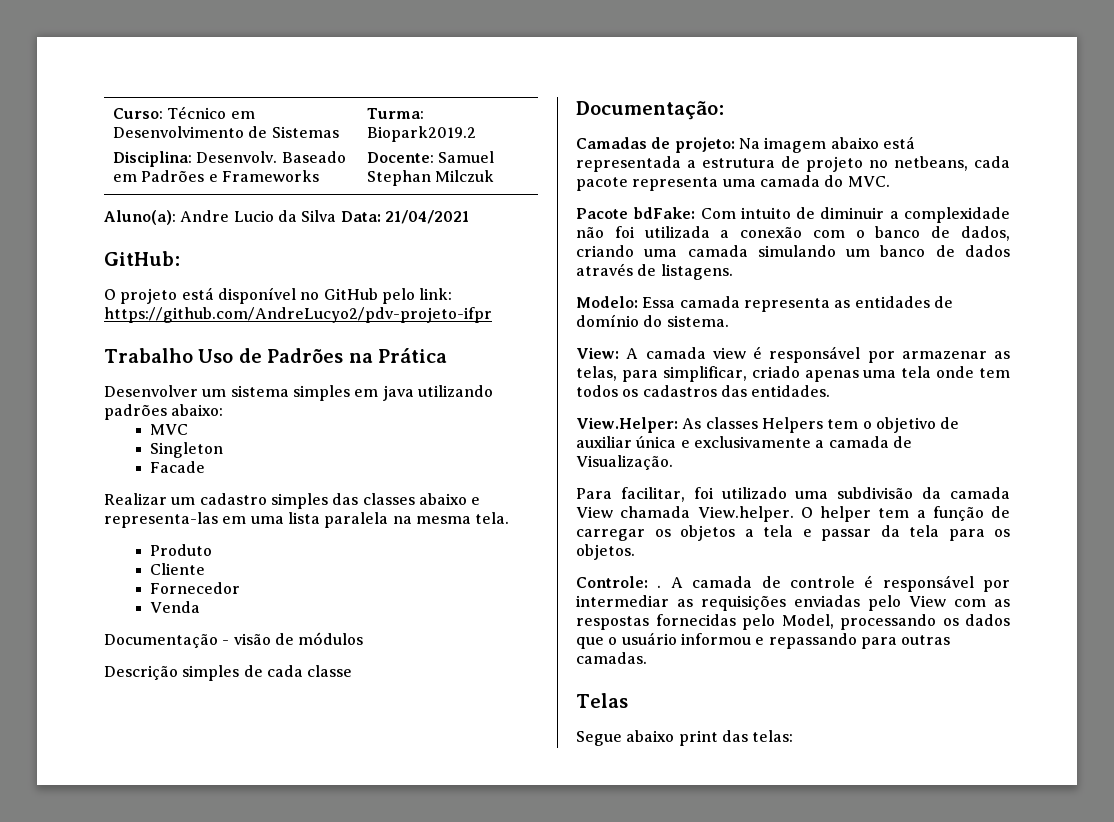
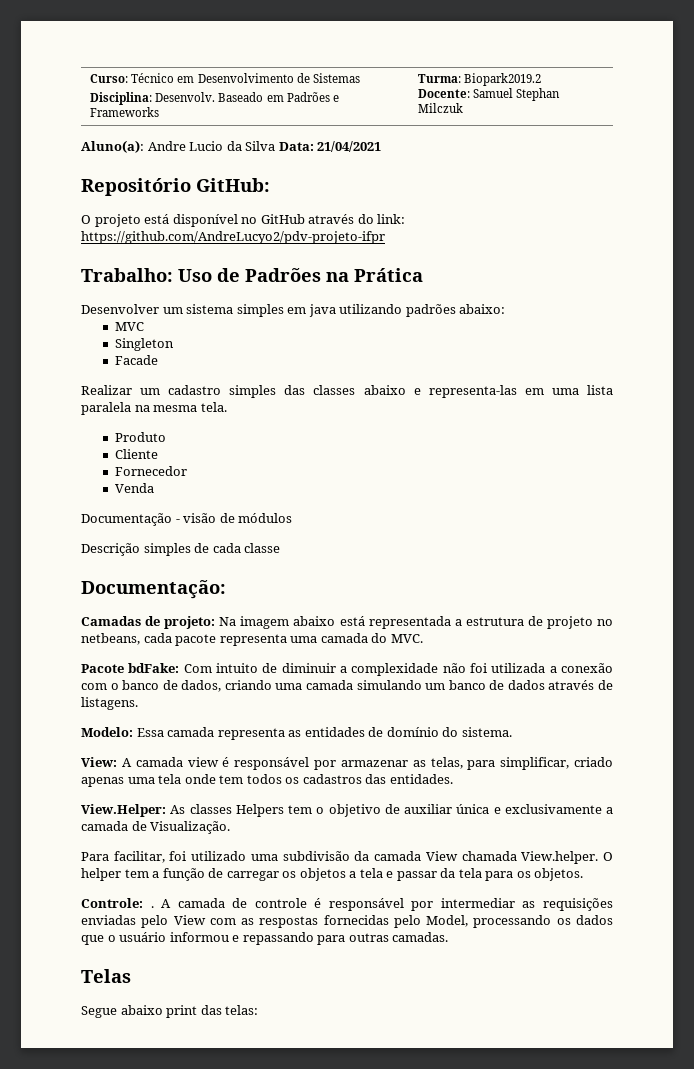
(469, 217) none -> [81,178,191,196] Repositório
[381,288,415,304] pelo -> [308,214,374,224] através do
[104,348,193,363] Trabalho -> [81,268,173,282] Trabalho:

